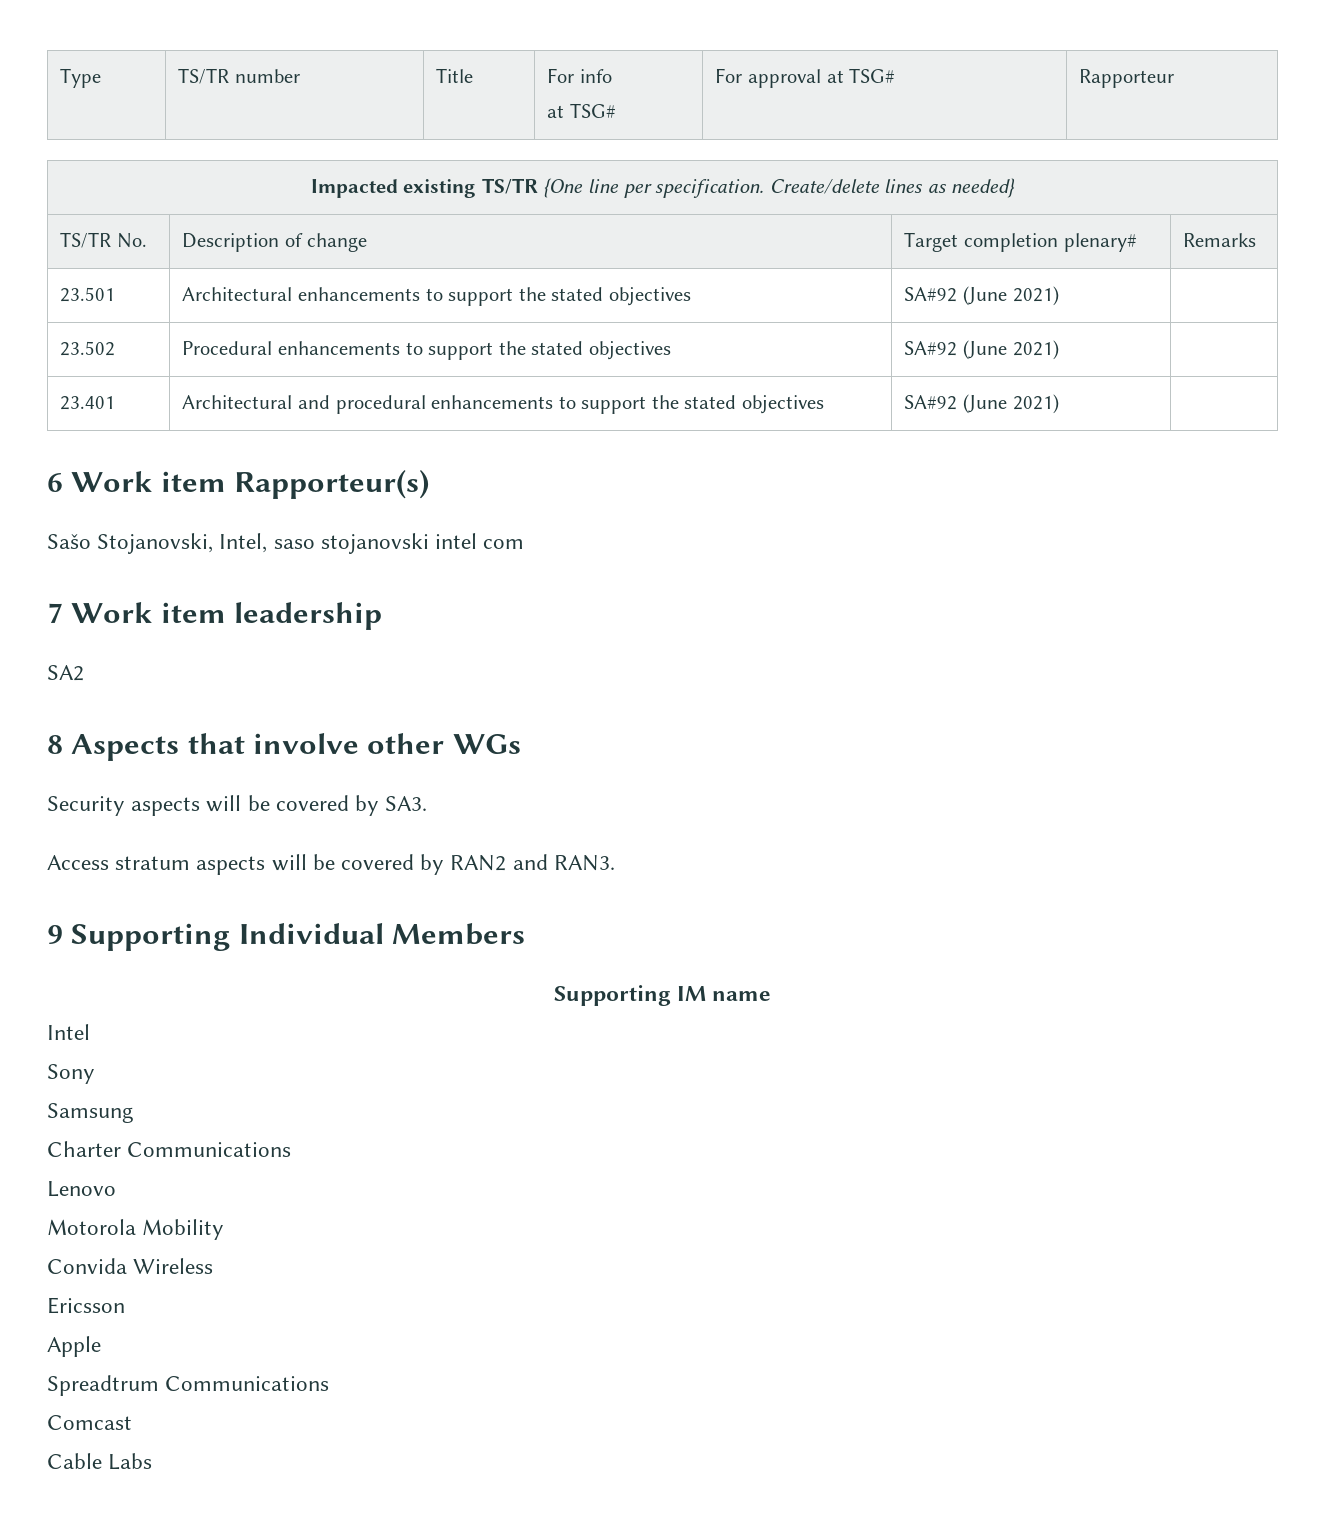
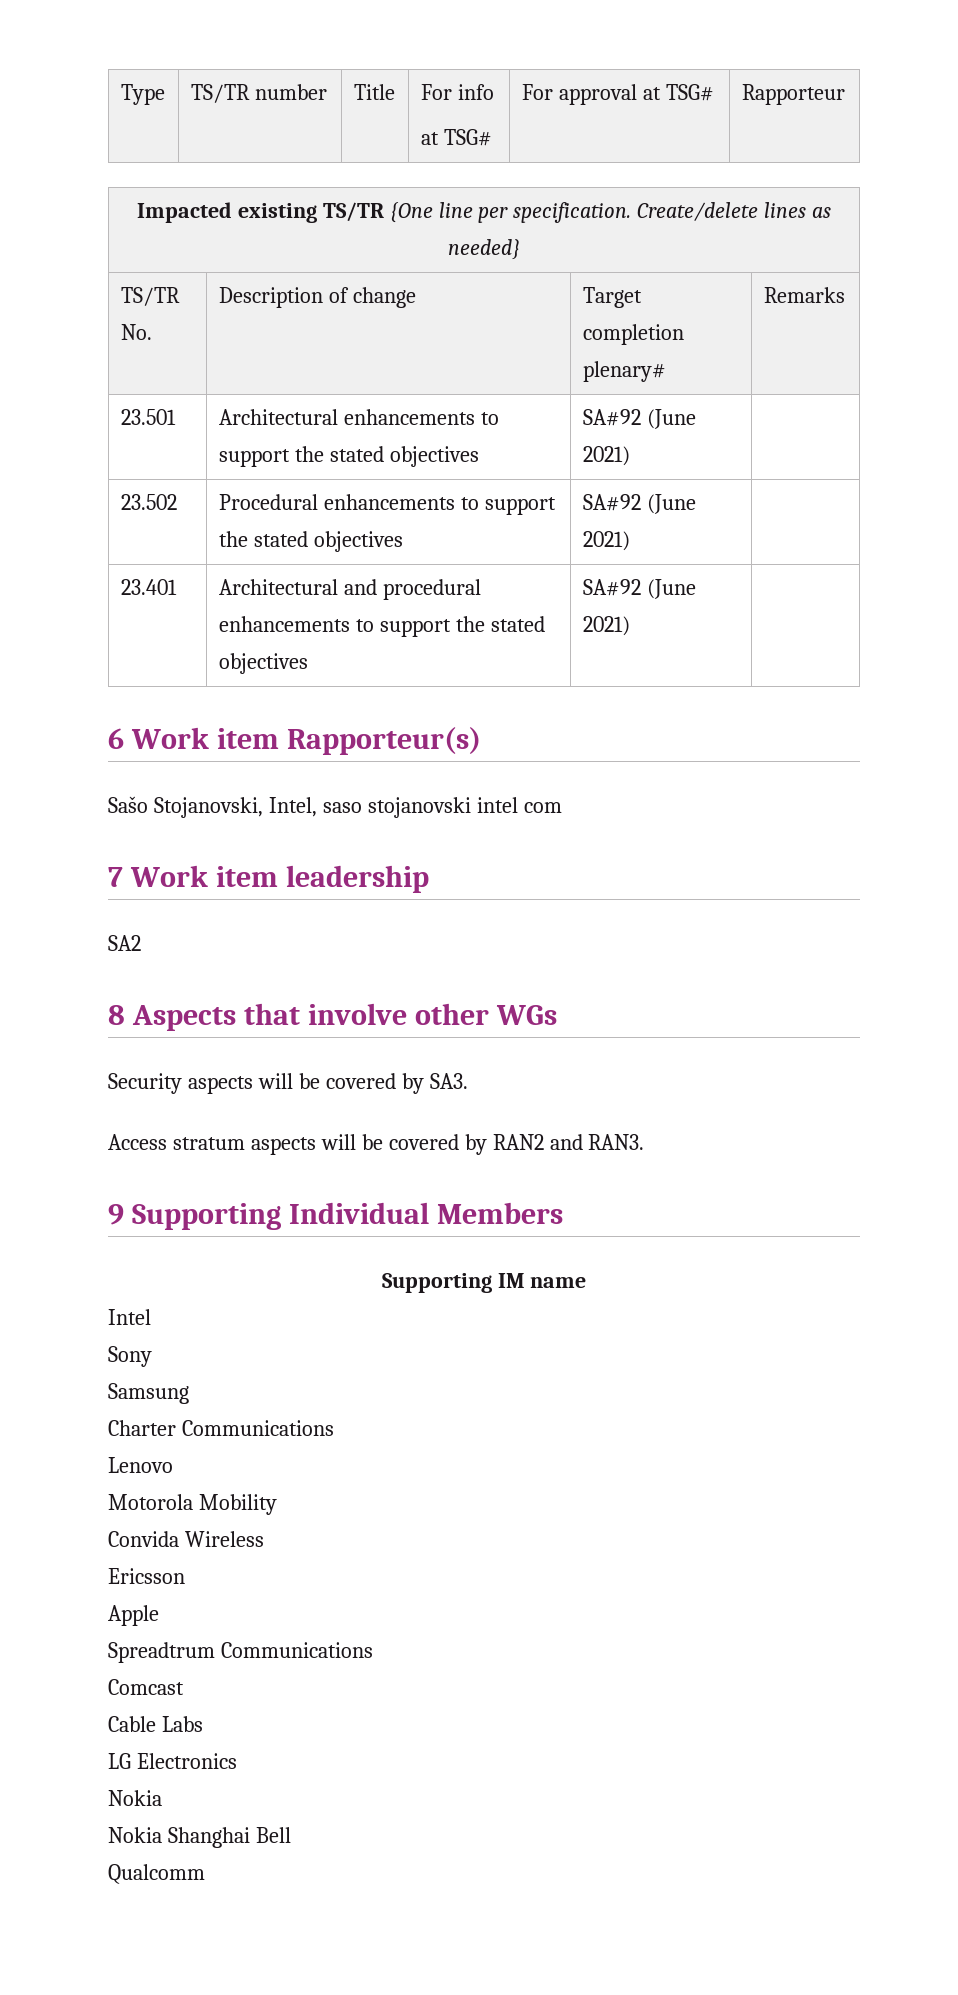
(153, 1461) none -> [108,1753,237,1769] [108,1790,162,1806] [108,1827,291,1848] [108,1864,205,1884] // LG Electronics // Nokia // Nokia Shanghai Bell // Qualcomm

